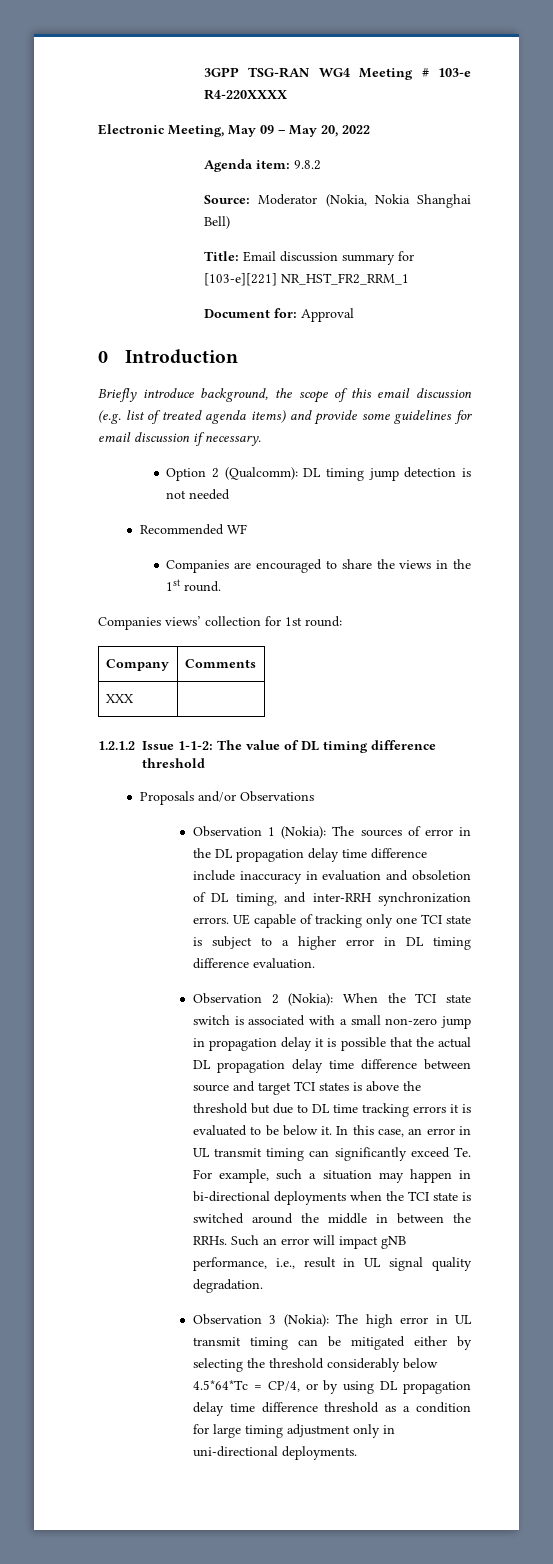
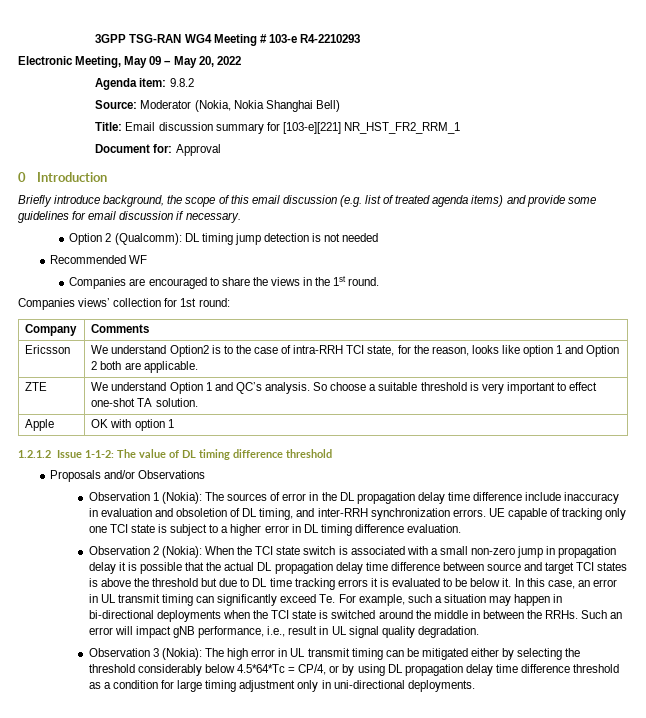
[204,89,288,100] R4-220XXXX -> [300,34,361,43] R4-2210293
[105,694,134,703] XXX | -> [25,345,71,354] [91,345,620,357] [91,361,198,373] [25,382,48,391] [91,382,598,394] [91,398,198,407] [25,419,55,431] [91,419,174,431] Ericsson | We understand Option2 is to the case of intra-RRH TCI state, for the reason, looks like option 1 and Option 2 both are applicable. // ZTE | We understand Option 1 and QC’s analysis. So choose a suitable threshold is very important to effect one-shot TA solution. // Apple | OK with option 1

